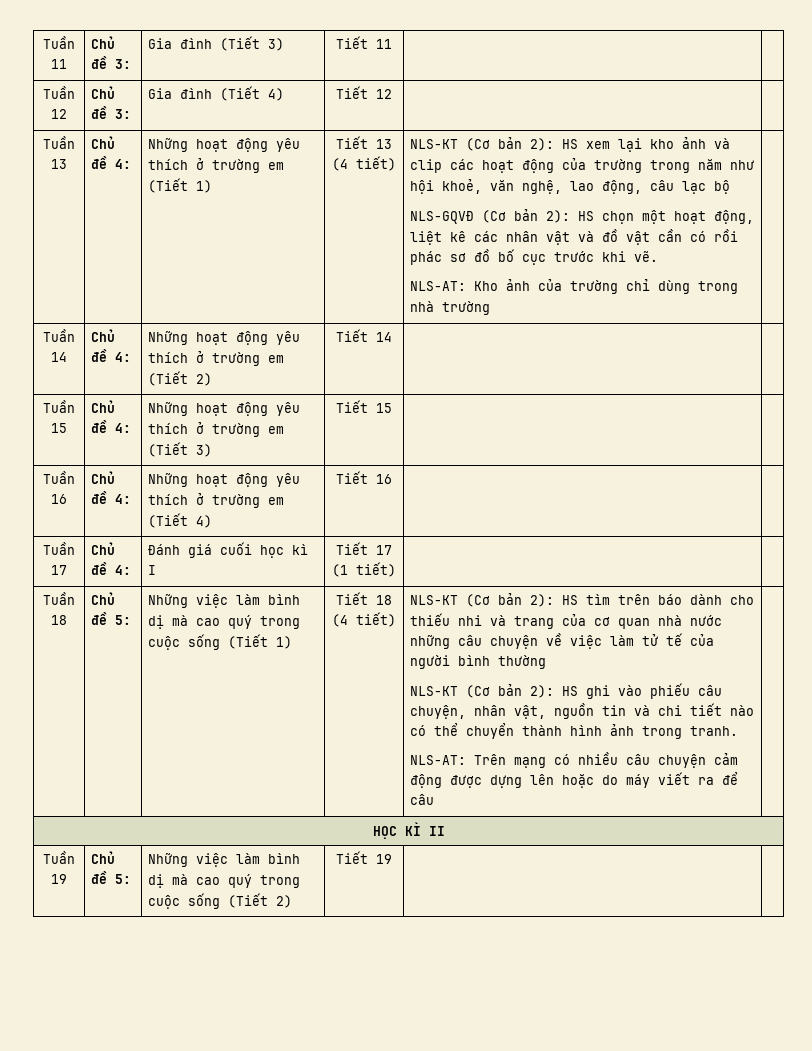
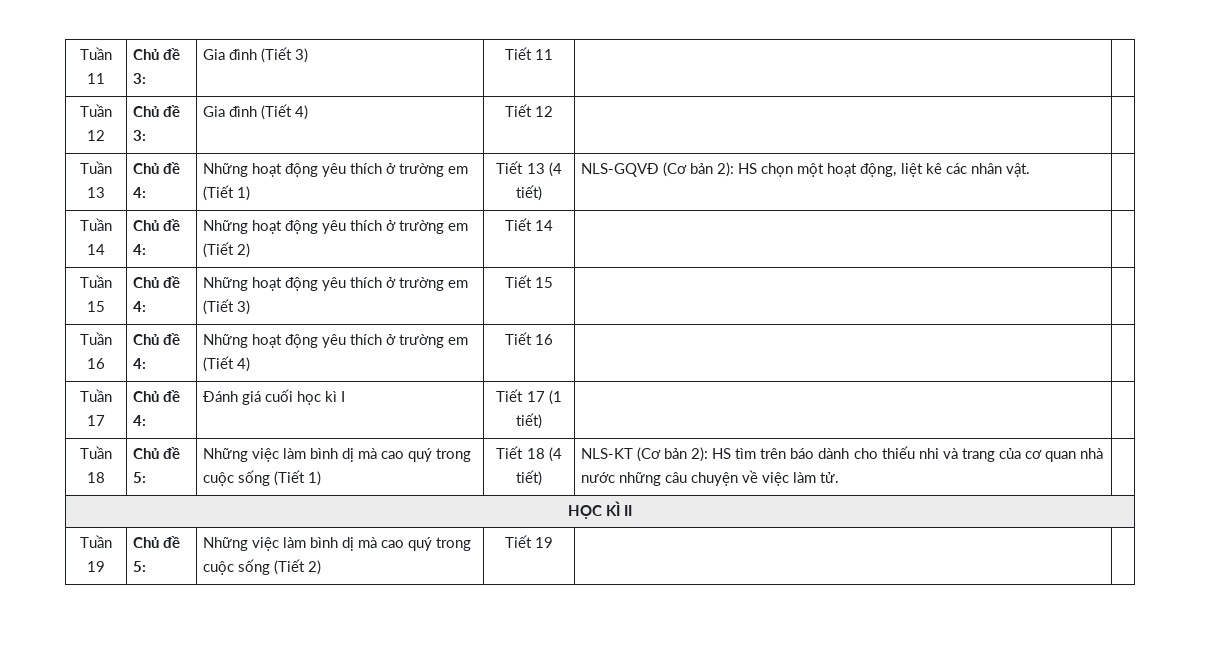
[409,137,730,152] [409,158,754,173] [409,179,730,194] NLS-KT (Cơ bản 2): HS xem lại kho ảnh và clip các hoạt động của trường trong năm như hội khoẻ, văn nghệ, lao động, câu lạc bộ // -> (542, 193) none
[545,229,738,245] [409,249,658,265] [409,279,738,294] [409,301,490,315] vật và đồ vật cần có rồi phác sơ đồ bố cục trước khi vẽ. // NLS-AT: Kho ảnh của trường chỉ dùng trong nhà trường -> [1005,163,1030,177] vật.
[641,633,714,646] [409,655,546,669] [409,683,722,699] [409,703,754,719] [409,723,738,739] [409,752,738,768] [409,772,738,788] [409,794,434,805] tử tế của người bình thường // NLS-KT (Cơ bản 2): HS ghi vào phiếu câu chuyện, nhân vật, nguồn tin và chi tiết nào có thể chuyển thành hình ảnh trong tranh. // NLS-AT: Trên mạng có nhiều câu chuyện cảm động được dựng lên hoặc do máy viết ra để câu -> [820,472,840,483] tử.

